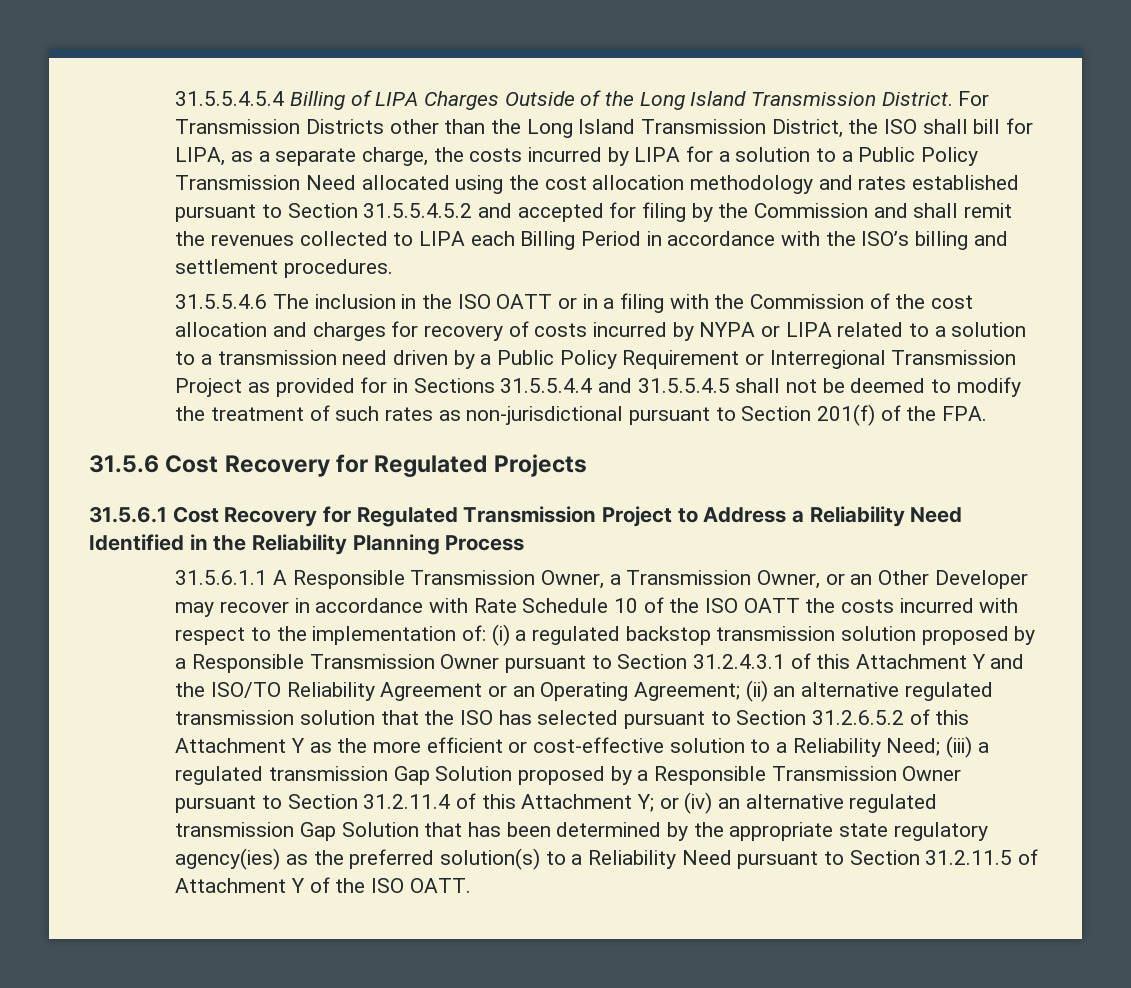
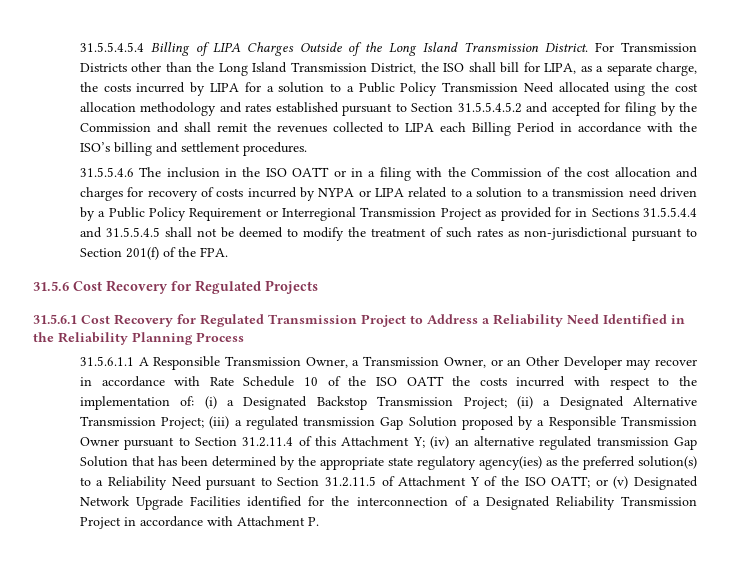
[532,626,1036,645] [175,653,1025,673] [175,680,993,702] [175,709,970,729] [175,737,941,757] regulated backstop transmission solution proposed by a Responsible Transmission Owner pursuant to Section 31.2.4.3.1 of this Attachment Y and the ISO/TO Reliability Agreement or an Operating Agreement; (ii) an alternative regulated transmission solution that the ISO has selected pursuant to Section 31.2.6.5.2 of this Attachment Y as the more efficient or cost-effective solution to a Reliability Need; -> [243,396,697,410] [79,416,205,429] Designated Backstop Transmission Project; (ii) a Designated Alternative Transmission Project;
[659,797,679,809] or -> (425, 442) none
[409,878,471,893] OATT. -> [551,476,698,490] [79,496,698,510] [79,516,319,529] OATT; or (v) Designated Network Upgrade Facilities identified for the interconnection of a Designated Reliability Transmission Project in accordance with Attachment P.

